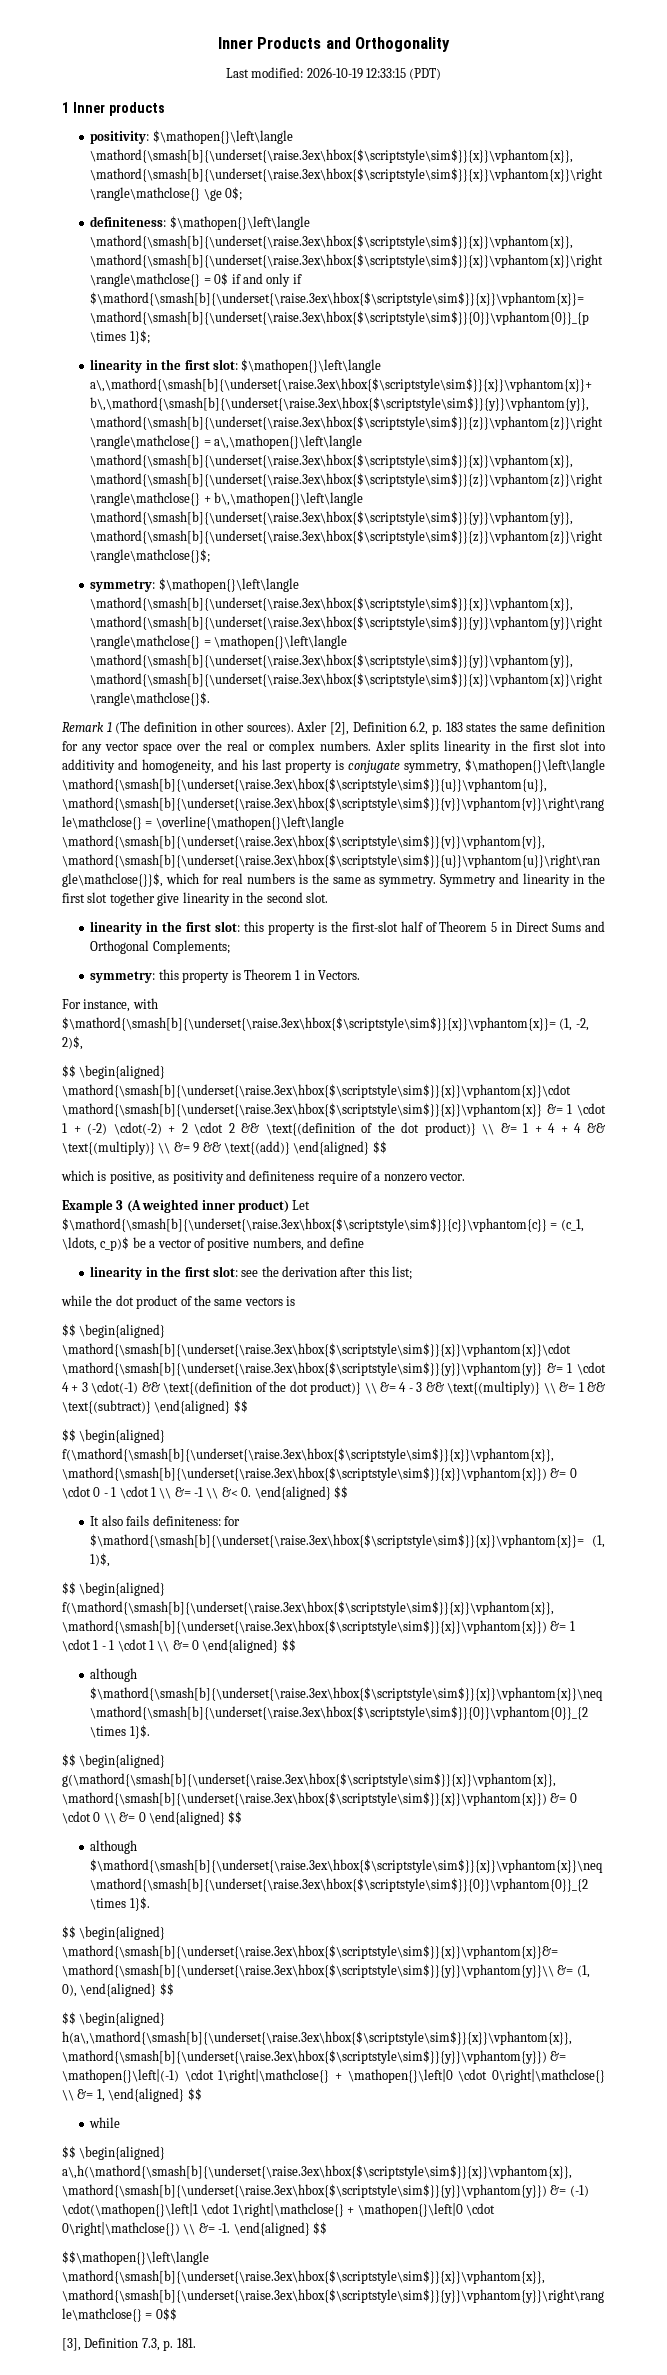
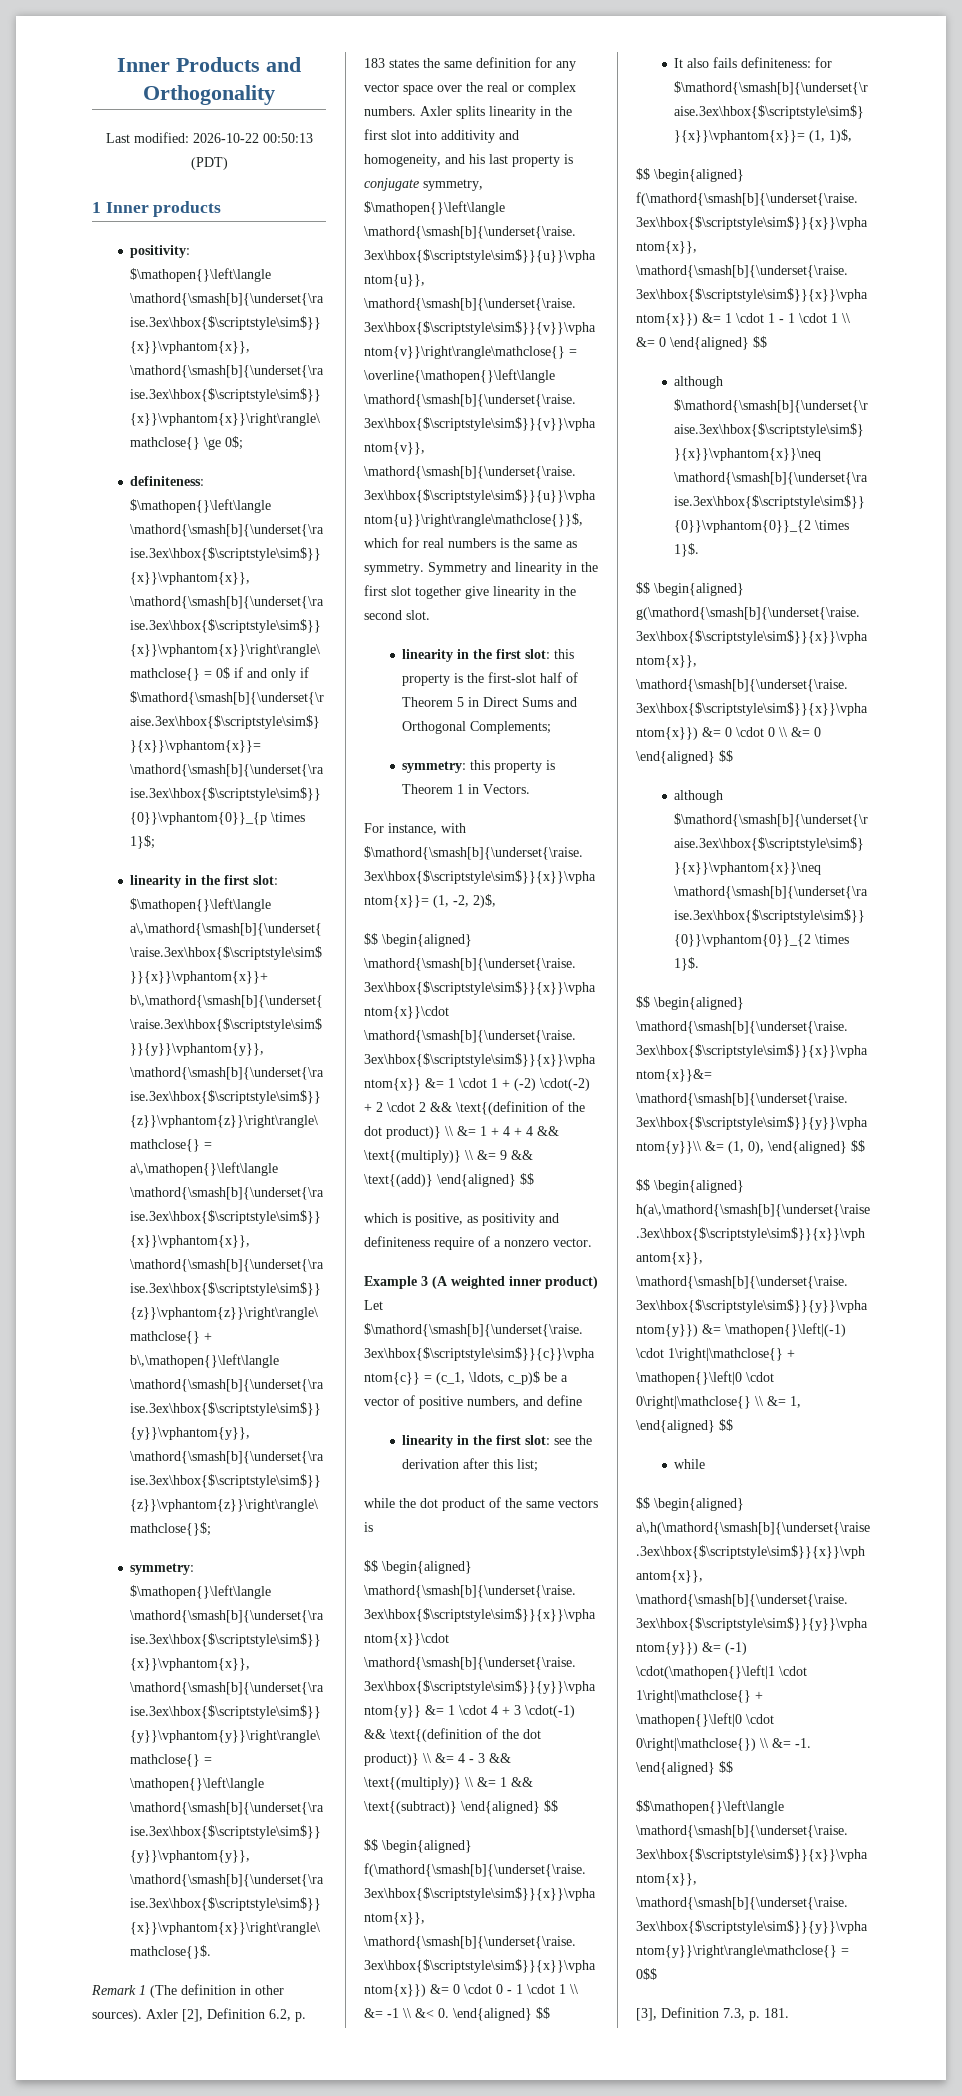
[306,67,406,79] 2026-10-19 12:33:15 -> [192,133,313,143] 2026-10-22 00:50:13

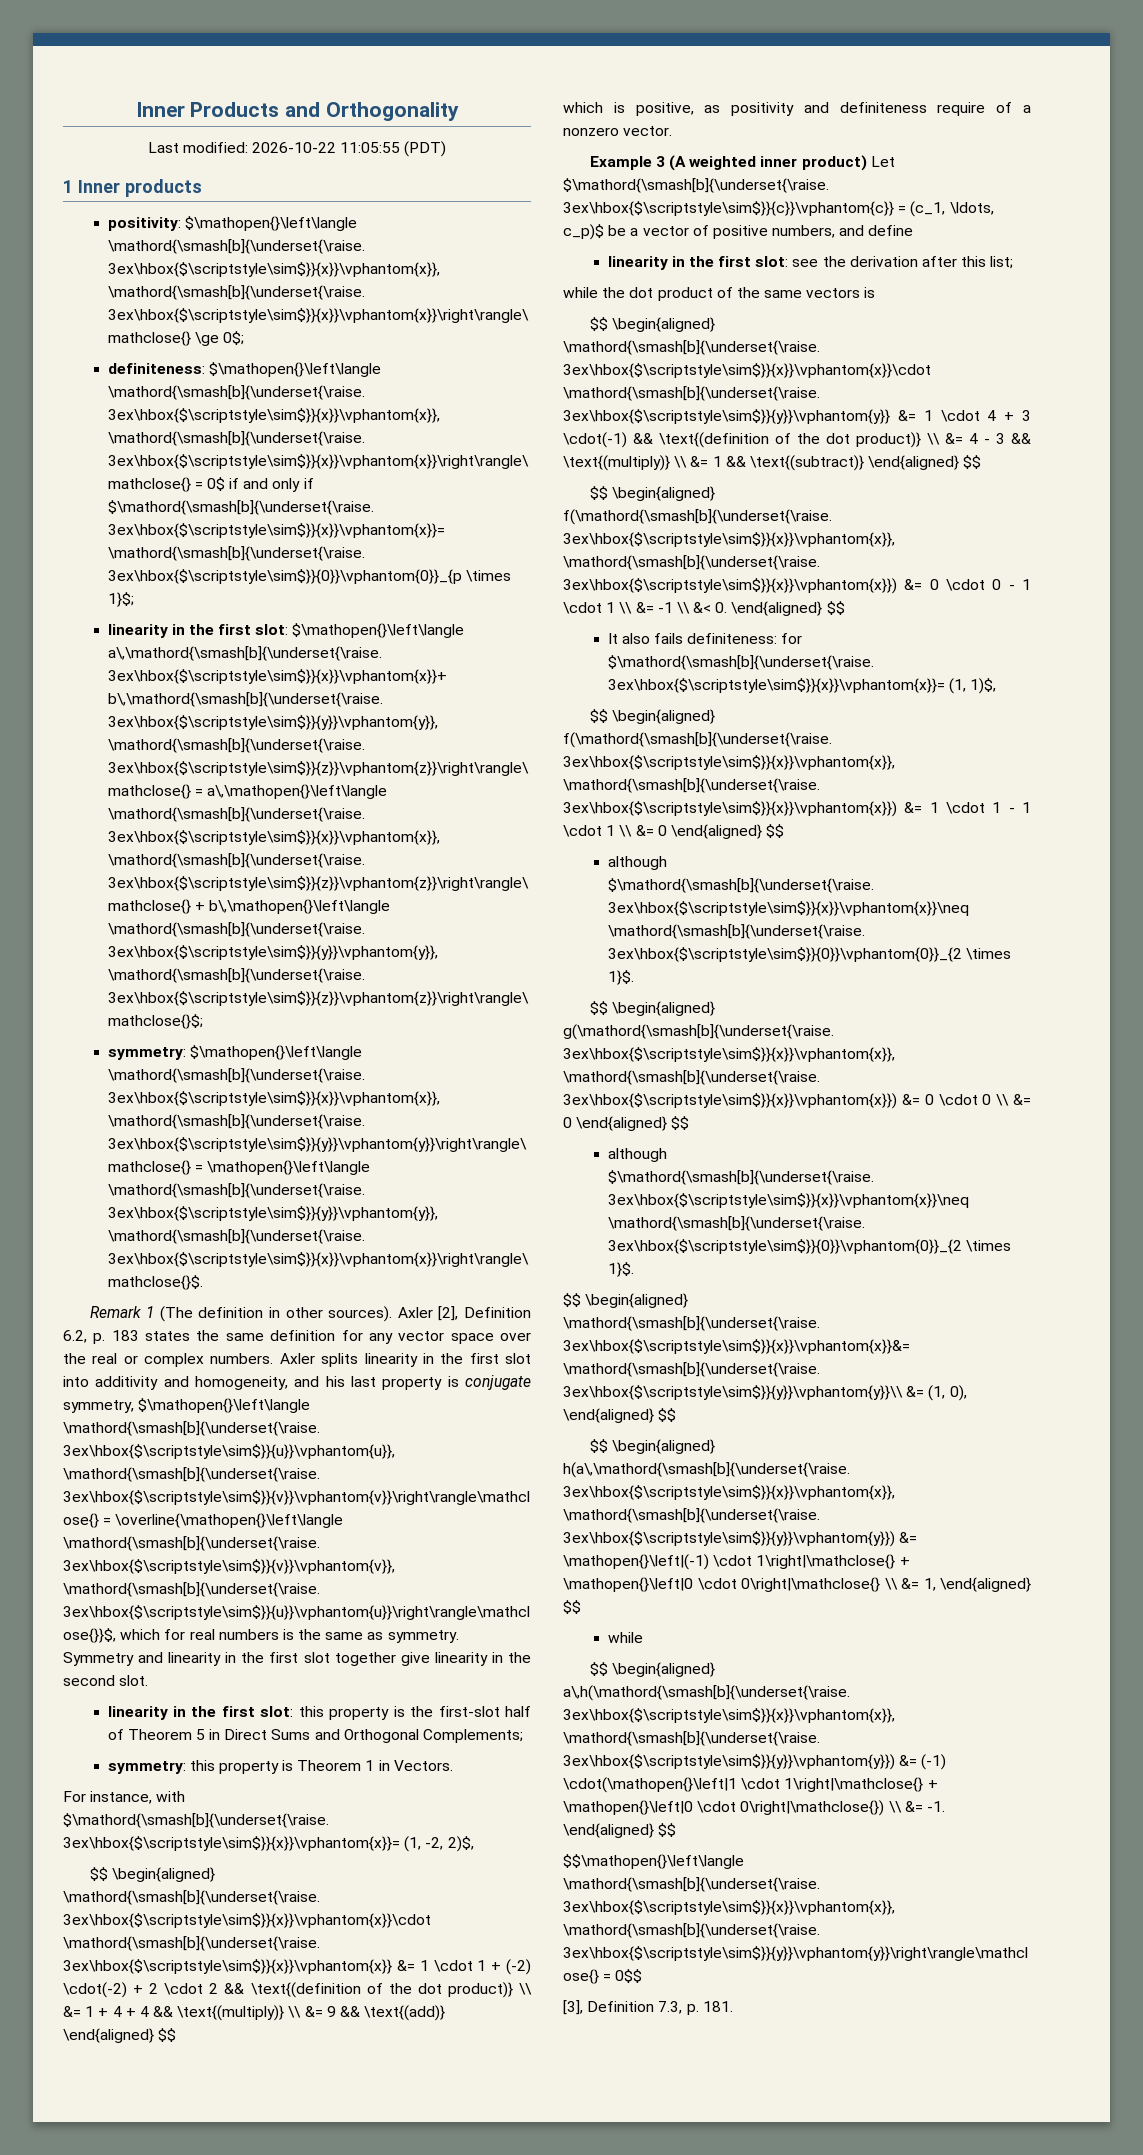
[262,133,313,143] 00:50:13 -> [340,142,401,153] 11:05:55

